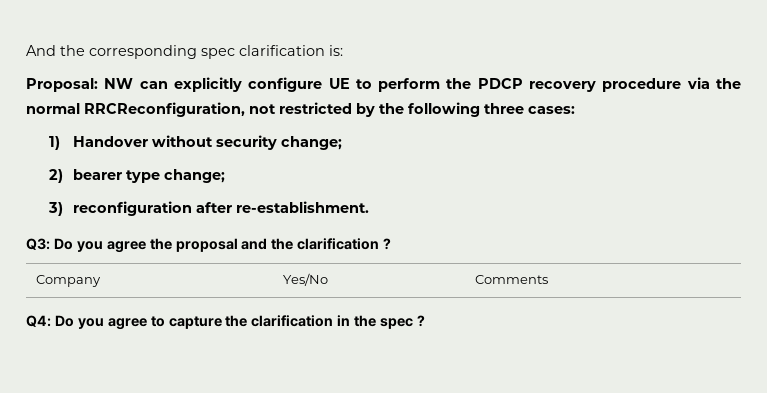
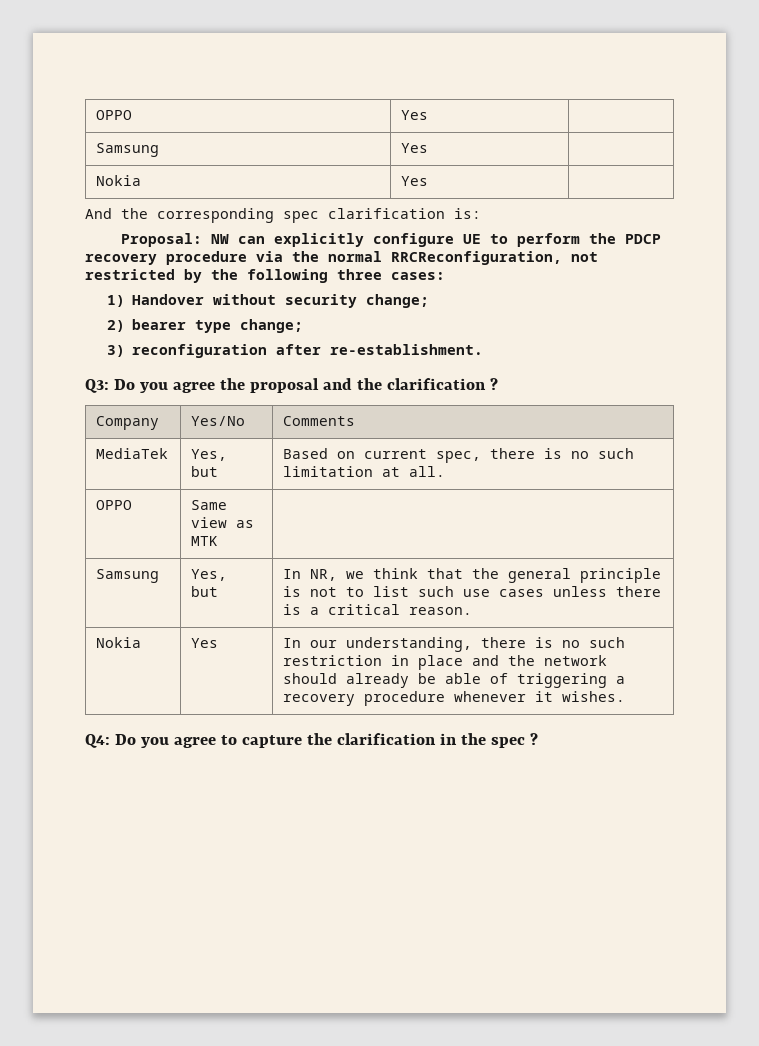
(26, 50) none -> [96,110,133,120] [401,110,429,120] [96,143,160,157] [401,143,429,153] [96,175,142,186] [401,176,429,186] OPPO | Yes | // Samsung | Yes | // Nokia | Yes | //
(548, 279) none -> [96,448,169,459] [191,449,228,461] [191,466,219,477] [283,448,635,463] [283,466,446,477] [96,500,133,510] [191,500,228,510] [191,517,255,528] [191,536,219,546] [96,569,160,583] [191,569,228,581] [191,586,219,597] [283,568,662,583] [283,586,662,597] [283,604,473,615] [96,637,142,648] [191,638,219,648] [283,637,626,652] [283,655,608,670] [283,673,626,688] [283,691,626,706] // MediaTek | Yes, but | Based on current spec, there is no such limitation at all. // OPPO | Same view as MTK | // Samsung | Yes, but | In NR, we think that the general principle is not to list such use cases unless there is a critical reason. // Nokia | Yes | In our understanding, there is no such restriction in place and the network should already be able of triggering a recovery procedure whenever it wishes.

